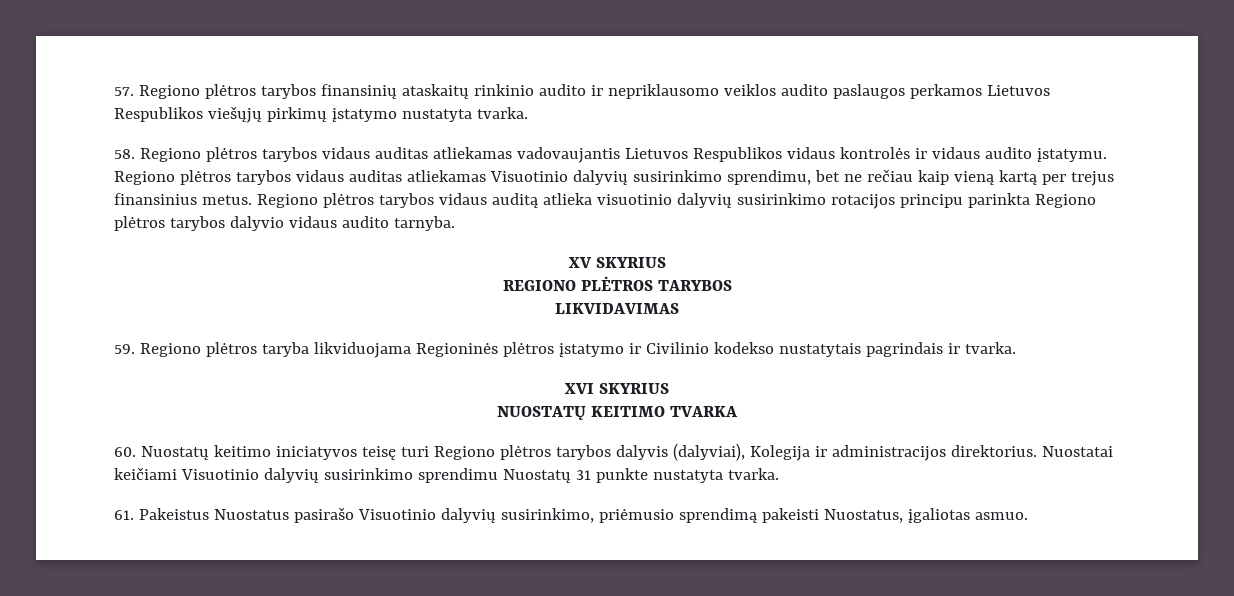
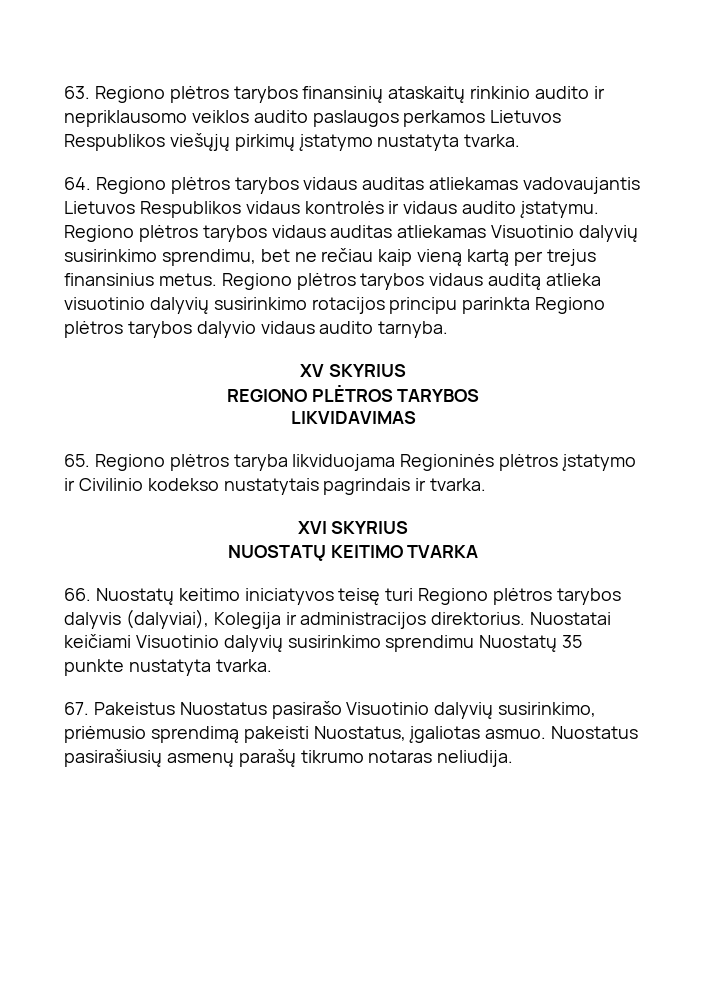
[114,87,134,96] 57. -> [64,86,90,99] 63.
[114,149,135,159] 58. -> [64,177,91,190] 64.
[114,344,135,354] 59. -> [64,454,90,467] 65.
[114,447,136,457] 60. -> [64,588,91,601] 66.
[575,470,591,480] 31 -> [562,635,583,648] 35
[114,510,134,520] 61. -> [64,702,89,715] 67.
(1028, 516) none -> [551,726,639,739] [64,749,514,767] Nuostatus pasirašiusių asmenų parašų tikrumo notaras neliudija.

